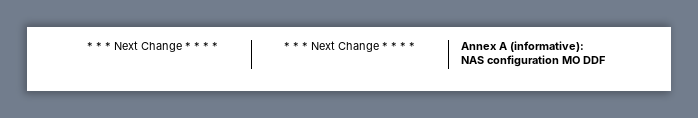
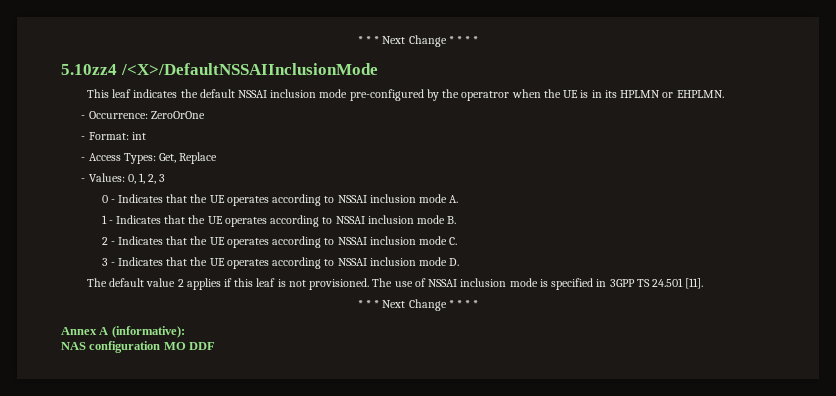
[86,41,218,52] * * * Next Change * * * * -> [357,35,479,47] [61,63,378,75] [86,89,724,101] [81,111,205,119] [81,132,146,140] [81,152,218,164] [81,173,166,184] [101,194,459,206] [101,215,457,227] [101,236,458,248] [101,257,460,269] [86,278,704,290] * * * Next Change * * * * // 5.10zz4 /<X>/DefaultNSSAIInclusionMode // This leaf indicates the default NSSAI inclusion mode pre-configured by the operatror when the UE is in its HPLMN or EHPLMN. // - Occurrence: ZeroOrOne // - Format: int // - Access Types: Get, Replace // - Values: 0, 1, 2, 3 // 0 - Indicates that the UE operates according to NSSAI inclusion mode A. // 1 - Indicates that the UE operates according to NSSAI inclusion mode B. // 2 - Indicates that the UE operates according to NSSAI inclusion mode C. // 3 - Indicates that the UE operates according to NSSAI inclusion mode D. // The default value 2 applies if this leaf is not provisioned. The use of NSSAI inclusion mode is specified in 3GPP TS 24.501 [11].

